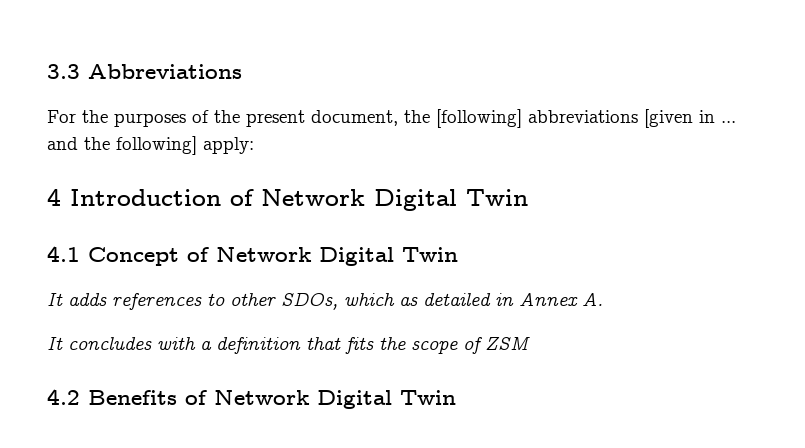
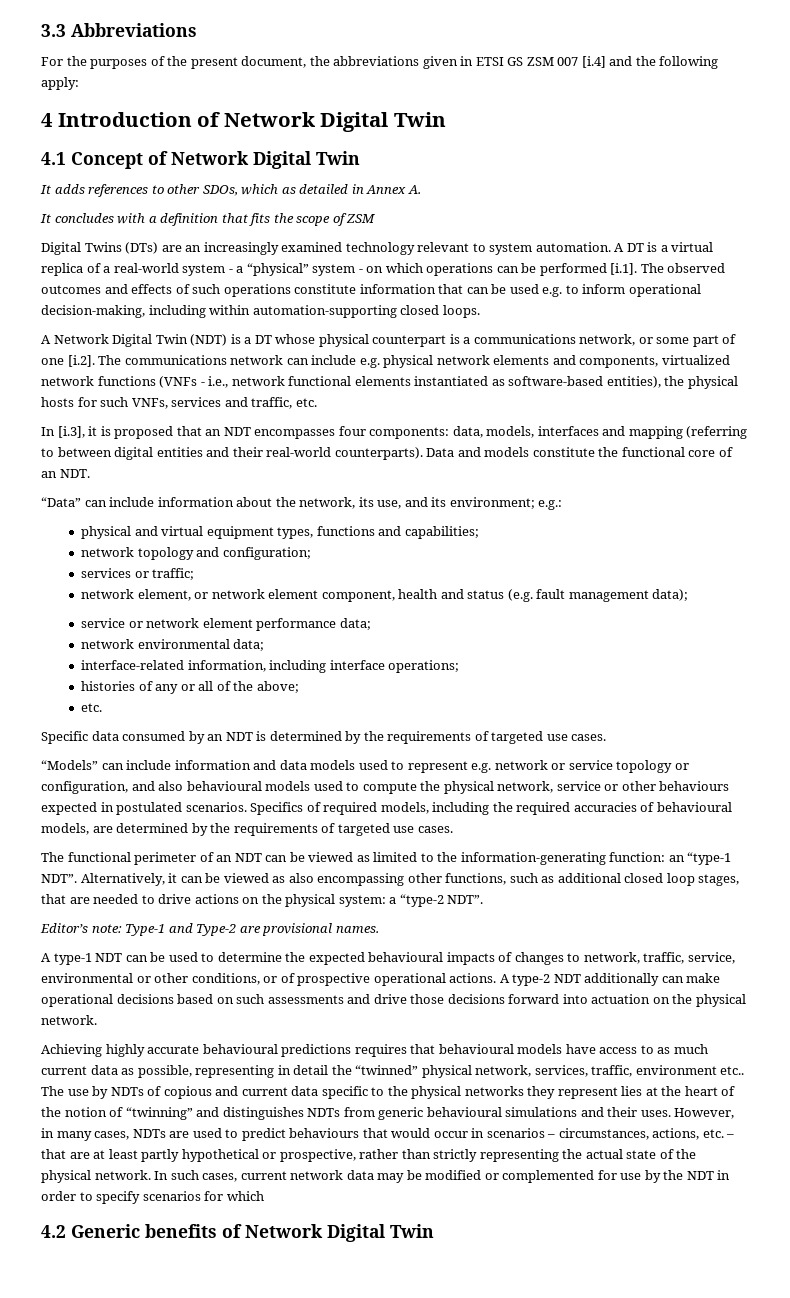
[436,109,736,128] [following] abbreviations [given in ... -> [333,56,606,69] abbreviations given in ETSI GS ZSM 007 [i.4]
[116,136,197,155] following] -> [659,56,719,69] following
(530, 343) none -> [41,242,714,255] [41,263,726,276] [41,284,701,297] [41,305,480,318] [41,334,737,347] [41,355,730,368] [41,376,738,389] [41,397,317,409] [41,426,748,439] [41,447,733,460] [41,469,90,478] [41,497,563,510] [81,526,479,539] [81,547,311,560] [81,568,195,580] [81,589,689,602] [81,618,371,631] [81,639,265,651] [81,660,460,673] [81,681,299,694] [81,703,103,712] [41,731,607,744] [41,760,689,773] [41,781,730,794] [41,802,732,815] [41,823,453,836] [41,852,732,865] [41,873,740,886] [41,894,484,907] [40,923,379,936] [41,952,735,965] [41,973,721,986] [41,994,746,1007] [41,1015,97,1025] [41,1044,708,1057] [41,1065,745,1078] [41,1086,736,1099] [41,1107,735,1120] [41,1128,735,1141] [41,1149,697,1162] [41,1170,731,1183] [41,1191,264,1204] // Digital Twins (DTs) are an increasingly examined technology relevant to system automation. A DT is a virtual replica of a real-world system - a “physical” system - on which operations can be performed [i.1]. The observed outcomes and effects of such operations constitute information that can be used e.g. to inform operational decision-making, including within automation-supporting closed loops. // A Network Digital Twin (NDT) is a DT whose physical counterpart is a communications network, or some part of one [i.2]. The communications network can include e.g. physical network elements and components, virtualized network functions (VNFs - i.e., network functional elements instantiated as software-based entities), the physical hosts for such VNFs, services and traffic, etc. // In [i.3], it is proposed that an NDT encompasses four components: data, models, interfaces and mapping (referring to between digital entities and their real-world counterparts). Data and models constitute the functional core of an NDT. // “Data” can include information about the network, its use, and its environment; e.g.: // physical and virtual equipment types, functions and capabilities; // network topology and configuration; // services or traffic; // network element, or network element component, health and status (e.g. fault management data); // service or network element performance data; // network environmental data; // interface-related information, including interface operations; // histories of any or all of the above; // etc. // Specific data consumed by an NDT is determined by the requirements of targeted use cases. // “Models” can include information and data models used to represent e.g. network or service topology or configuration, and also behavioural models used to compute the physical network, service or other behaviours expected in postulated scenarios. Specifics of required models, including the required accuracies of behavioural models, are determined by the requirements of targeted use cases. // The functional perimeter of an NDT can be viewed as limited to the information-generating function: an “type-1 NDT”. Alternatively, it can be viewed as also encompassing other functions, such as additional closed loop stages, that are needed to drive actions on the physical system: a “type-2 NDT”. // Editor’s note: Type-1 and Type-2 are provisional names. // A type-1 NDT can be used to determine the expected behavioural impacts of changes to network, traffic, service, environmental or other conditions, or of prospective operational actions. A type-2 NDT additionally can make operational decisions based on such assessments and drive those decisions forward into actuation on the physical network. // Achieving highly accurate behavioural predictions requires that behavioural models have access to as much current data as possible, representing in detail the “twinned” physical network, services, traffic, environment etc.. The use by NDTs of copious and current data specific to the physical networks they represent lies at the heart of the notion of “twinning” and distinguishes NDTs from generic behavioural simulations and their uses. However, in many cases, NDTs are used to predict behaviours that would occur in scenarios – circumstances, actions, etc. – that are at least partly hypothetical or prospective, rather than strictly representing the actual state of the physical network. In such cases, current network data may be modified or complemented for use by the NDT in order to specify scenarios for which
[88,390,177,405] Benefits -> [71,1224,217,1238] Generic benefits

